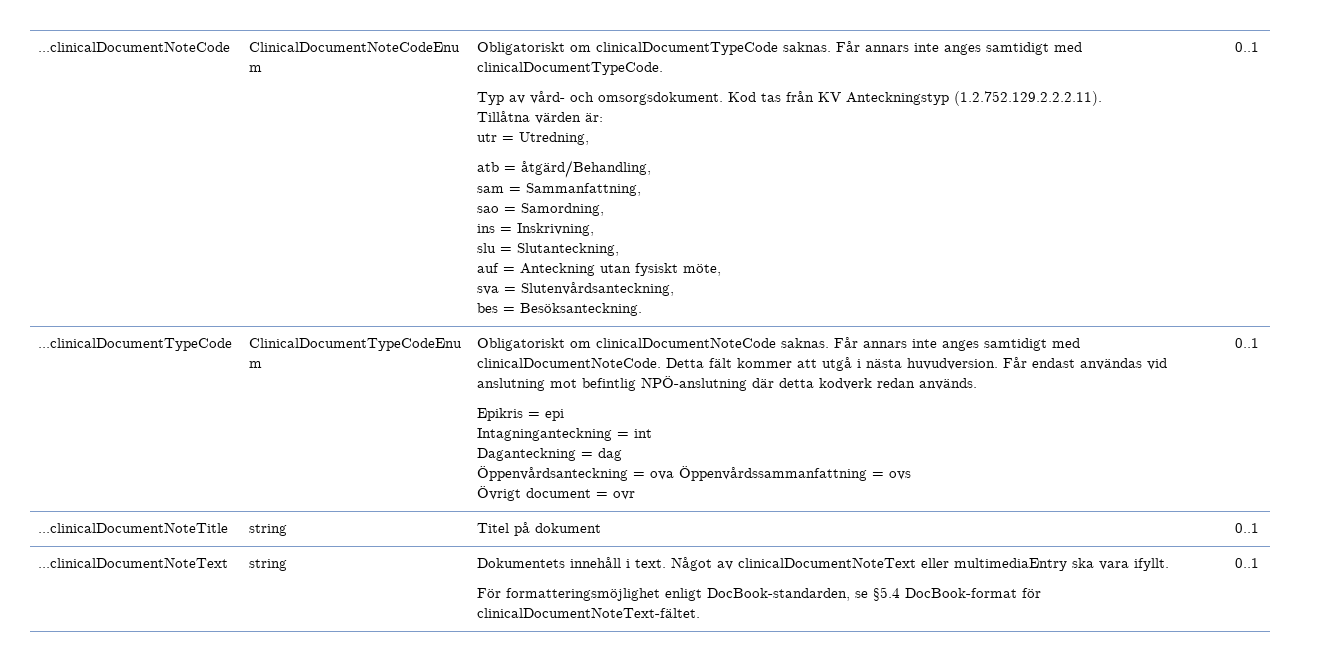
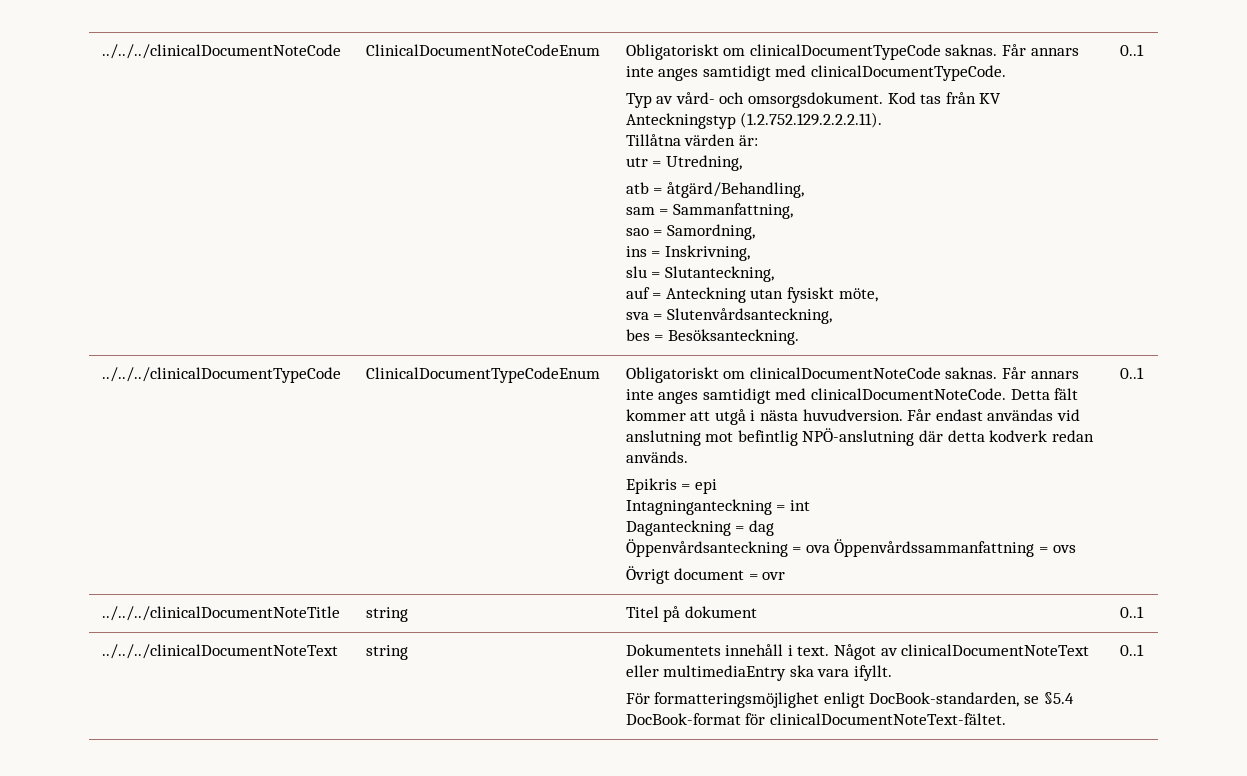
[38,41,231,52] ...clinicalDocumentNoteCode -> [101,44,341,59] ../../../clinicalDocumentNoteCode
[38,338,233,351] ...clinicalDocumentTypeCode -> [101,367,341,383] ../../../clinicalDocumentTypeCode
[38,522,229,533] ...clinicalDocumentNoteTitle -> [101,606,340,621] ../../../clinicalDocumentNoteTitle
[38,557,229,568] ...clinicalDocumentNoteText -> [101,644,338,659] ../../../clinicalDocumentNoteText

